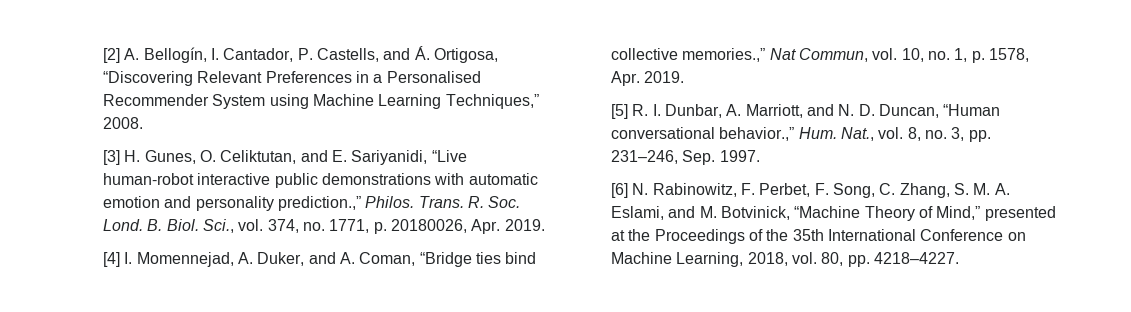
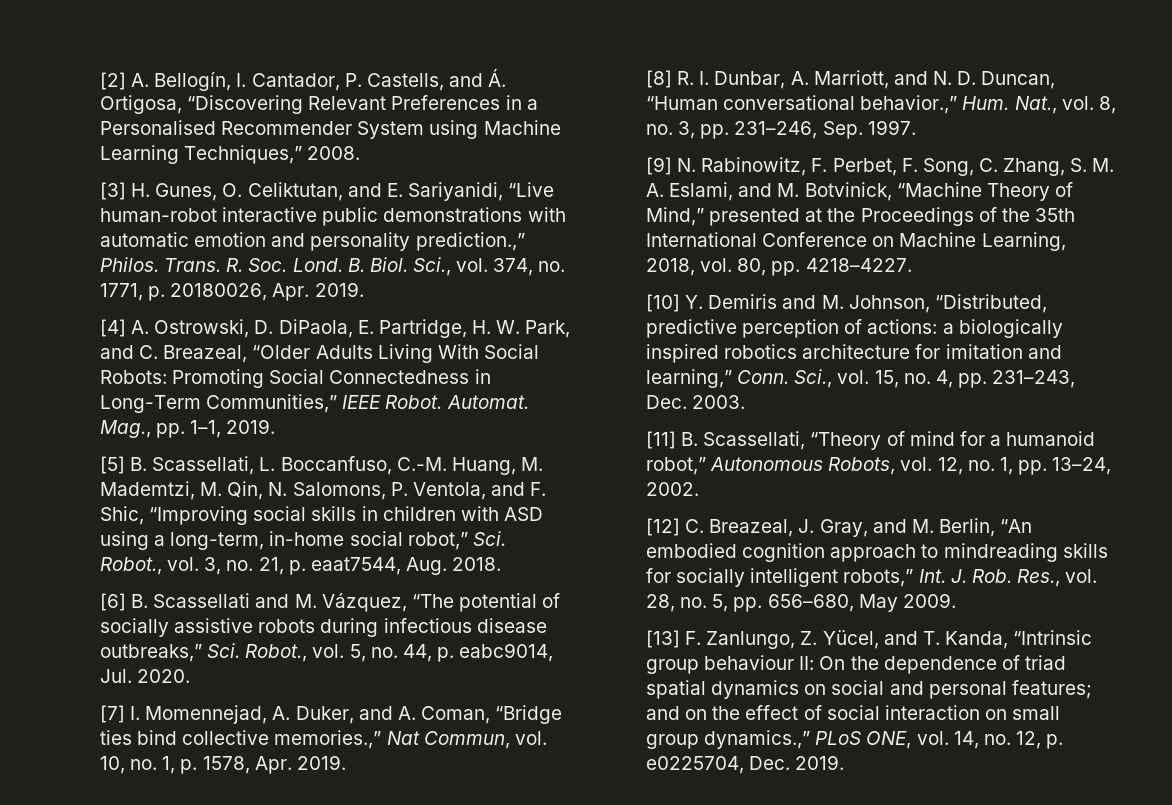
(121, 259) none -> [131,319,571,338] [100,344,539,363] [100,369,491,388] [100,394,529,413] [100,419,276,438] [100,456,543,475] [100,481,547,500] [100,506,543,525] [100,531,506,550] [100,557,502,575] [100,593,561,612] [100,618,547,637] [100,643,554,662] [100,669,191,683] [100,705,126,723] A. Ostrowski, D. DiPaola, E. Partridge, H. W. Park, and C. Breazeal, “Older Adults Living With Social Robots: Promoting Social Connectedness in Long-Term Communities,” IEEE Robot. Automat. Mag., pp. 1–1, 2019. // [5] B. Scassellati, L. Boccanfuso, C.-M. Huang, M. Mademtzi, M. Qin, N. Salomons, P. Ventola, and F. Shic, “Improving social skills in children with ASD using a long-term, in-home social robot,” Sci. Robot., vol. 3, no. 21, p. eaat7544, Aug. 2018. // [6] B. Scassellati and M. Vázquez, “The potential of socially assistive robots during infectious disease outbreaks,” Sci. Robot., vol. 5, no. 44, p. eabc9014, Jul. 2020. // [7]
[611,104,629,119] [5] -> [646,70,673,88] [8]
[611,183,629,198] [6] -> [646,157,673,175] [9]
(959, 258) none -> [646,294,1047,313] [646,319,1063,338] [646,344,1062,363] [646,369,1076,388] [646,395,746,409] [646,431,1096,450] [646,457,1112,475] [646,482,700,496] [646,518,1033,537] [646,543,1108,562] [646,568,1098,587] [646,593,956,612] [646,630,1093,649] [646,655,1066,674] [646,680,1092,699] [646,705,1061,720] [646,730,1064,749] [646,755,845,774] // [10] Y. Demiris and M. Johnson, “Distributed, predictive perception of actions: a biologically inspired robotics architecture for imitation and learning,” Conn. Sci., vol. 15, no. 4, pp. 231–243, Dec. 2003. // [11] B. Scassellati, “Theory of mind for a humanoid robot,” Autonomous Robots, vol. 12, no. 1, pp. 13–24, 2002. // [12] C. Breazeal, J. Gray, and M. Berlin, “An embodied cognition approach to mindreading skills for socially intelligent robots,” Int. J. Rob. Res., vol. 28, no. 5, pp. 656–680, May 2009. // [13] F. Zanlungo, Z. Yücel, and T. Kanda, “Intrinsic group behaviour II: On the dependence of triad spatial dynamics on social and personal features; and on the effect of social interaction on small group dynamics.,” PLoS ONE, vol. 14, no. 12, p. e0225704, Dec. 2019.

